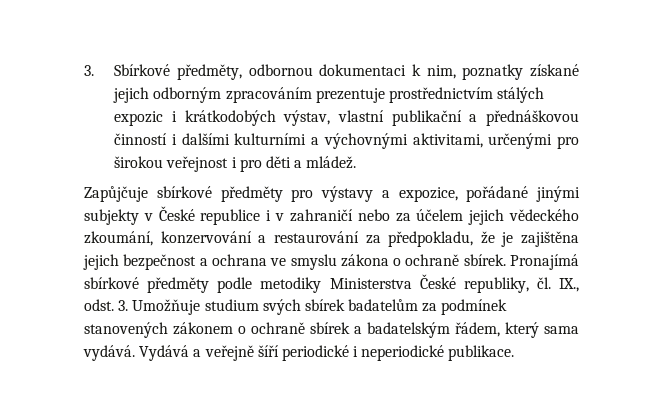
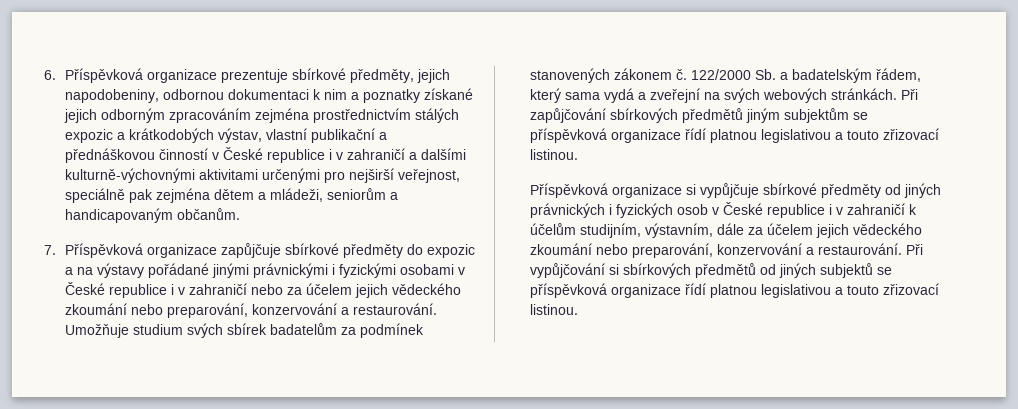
[84,64,242,80] 3. Sbírkové předměty, -> [44,68,450,83] [64,89,159,103] 6. Příspěvková organizace prezentuje sbírkové předměty, jejich napodobeniny,
[426,65,456,79] nim, -> [323,89,359,100] nim a
[315,88,385,103] prezentuje -> [254,108,309,123] zejména
[171,111,177,122] i -> [116,132,125,140] a
[171,133,579,149] [114,156,357,172] [84,186,580,202] [84,209,139,225] i dalšími kulturními a výchovnými aktivitami, určenými pro širokou veřejnost i pro děti a mládež. // Zapůjčuje sbírkové předměty pro výstavy a expozice, pořádané jinými subjekty -> [211,147,466,163] [64,168,460,183] [64,188,398,203] [64,208,240,223] [44,243,475,258] [64,263,454,278] v České republice i v zahraničí a dalšími kulturně-výchovnými aktivitami určenými pro nejširší veřejnost, speciálně pak zejména dětem a mládeži, seniorům a handicapovaným občanům. // 7. Příspěvková organizace zapůjčuje sbírkové předměty do expozic a na výstavy pořádané jinými právnickými i fyzickými osobami
[84,231,579,247] [83,254,579,270] [84,274,579,293] [84,299,129,311] zkoumání, konzervování a restaurování za předpokladu, že je zajištěna jejich bezpečnost a ochrana ve smyslu zákona o ochraně sbírek. Pronajímá sbírkové předměty podle metodiky Ministerstva České republiky, čl. IX., odst. 3. -> [64,303,437,318] zkoumání nebo preparování, konzervování a restaurování.
[238,322,350,334] o ochraně sbírek -> [675,69,776,80] č. 122/2000 Sb.
[83,345,515,361] vydává. Vydává a veřejně šíří periodické i neperiodické publikace. -> [603,88,918,103] [529,108,868,123] [529,128,939,143] [529,149,578,160] [529,183,941,198] [529,202,917,218] [529,223,922,238] [529,243,923,258] [529,263,892,278] [529,283,939,298] [529,304,578,315] vydá a zveřejní na svých webových stránkách. Při zapůjčování sbírkových předmětů jiným subjektům se příspěvková organizace řídí platnou legislativou a touto zřizovací listinou. // Příspěvková organizace si vypůjčuje sbírkové předměty od jiných právnických i fyzických osob v České republice i v zahraničí k účelům studijním, výstavním, dále za účelem jejich vědeckého zkoumání nebo preparování, konzervování a restaurování. Při vypůjčování si sbírkových předmětů od jiných subjektů se příspěvková organizace řídí platnou legislativou a touto zřizovací listinou.

